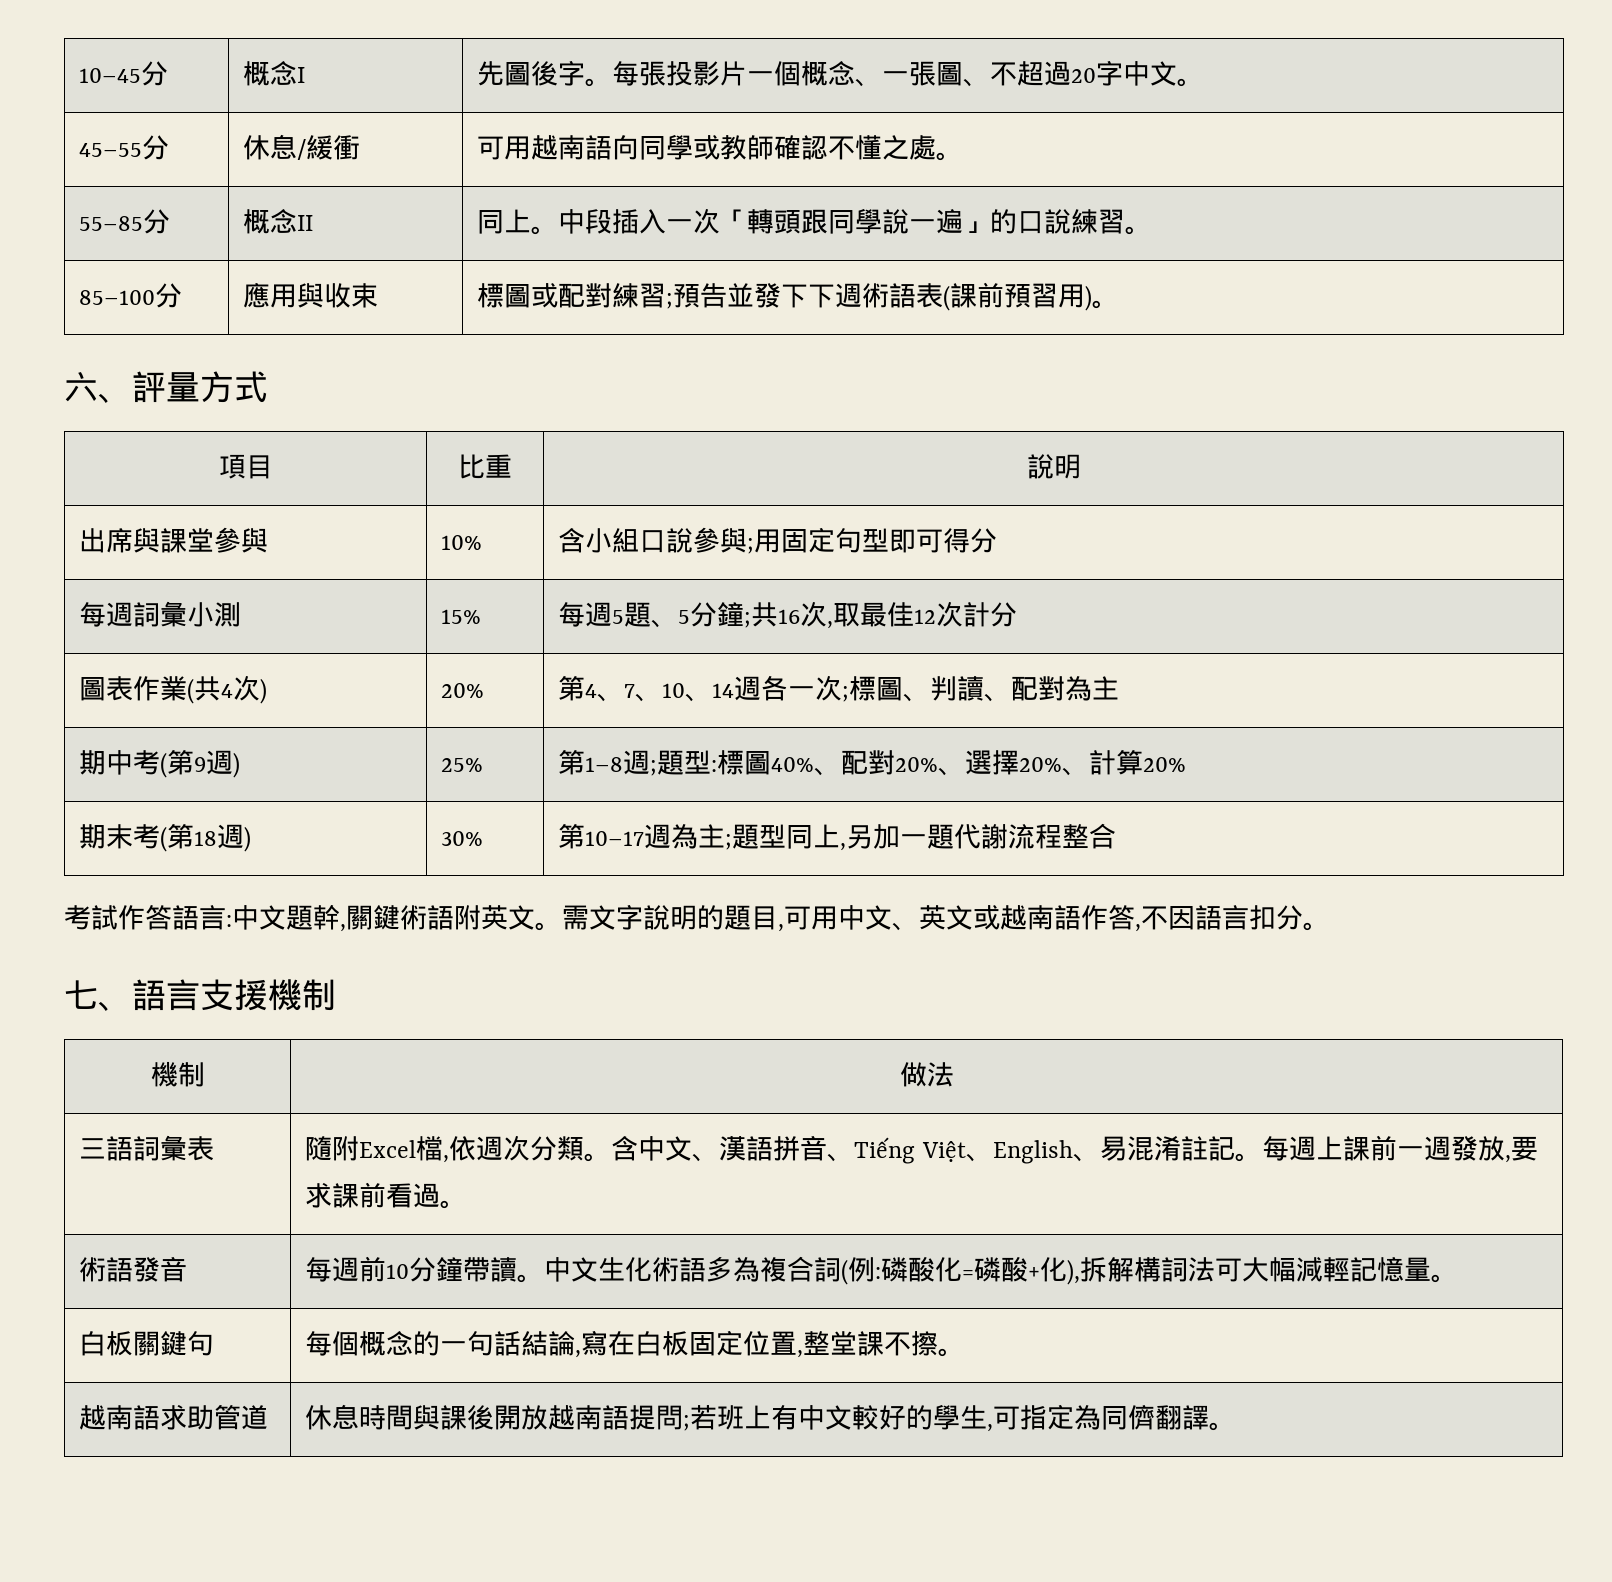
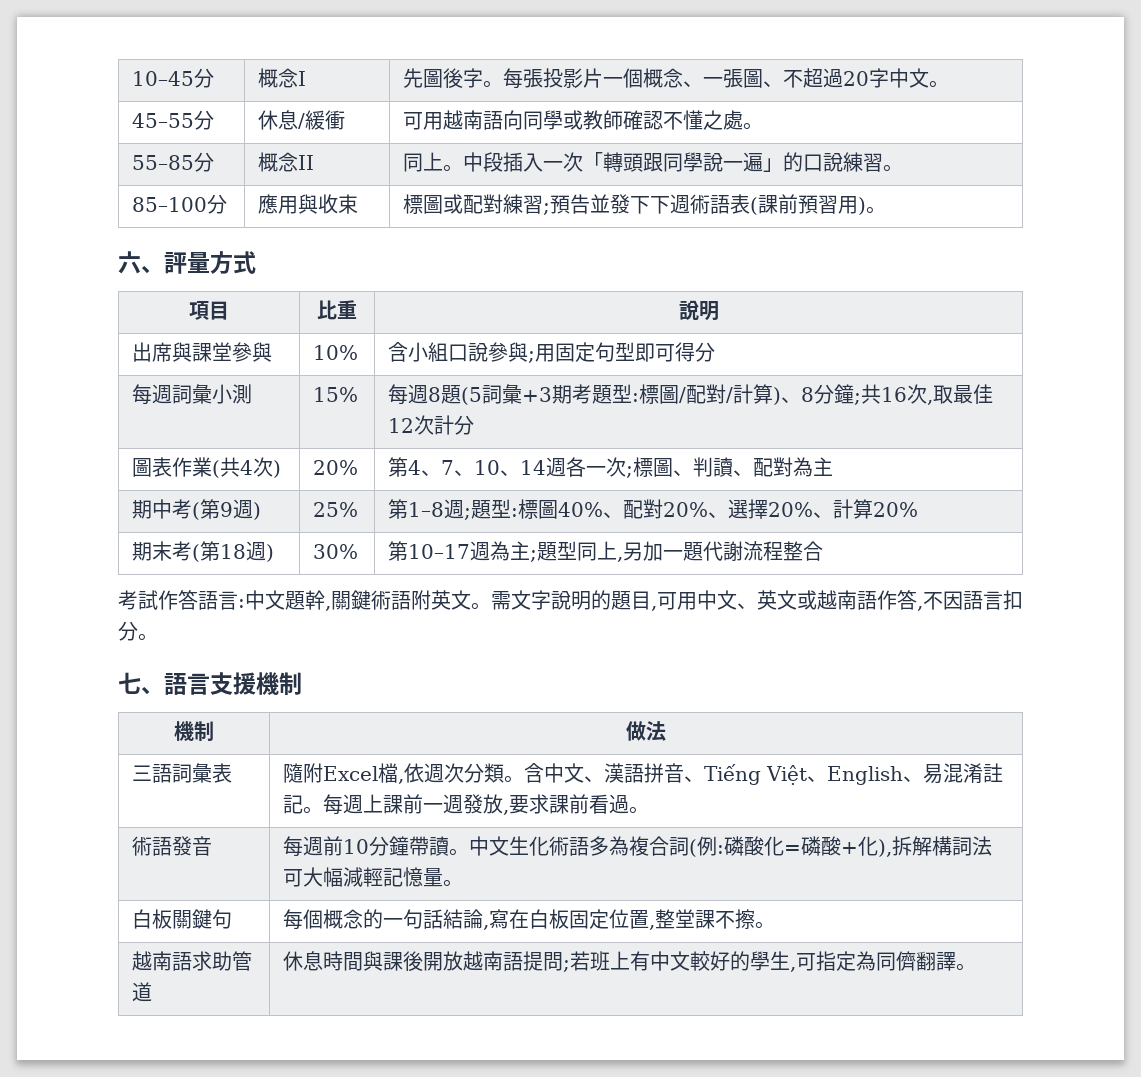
[612,602,691,628] 5題、5 -> [427,384,814,405] 8題(5詞彙+3期考題型:標圖/配對/計算)、8

